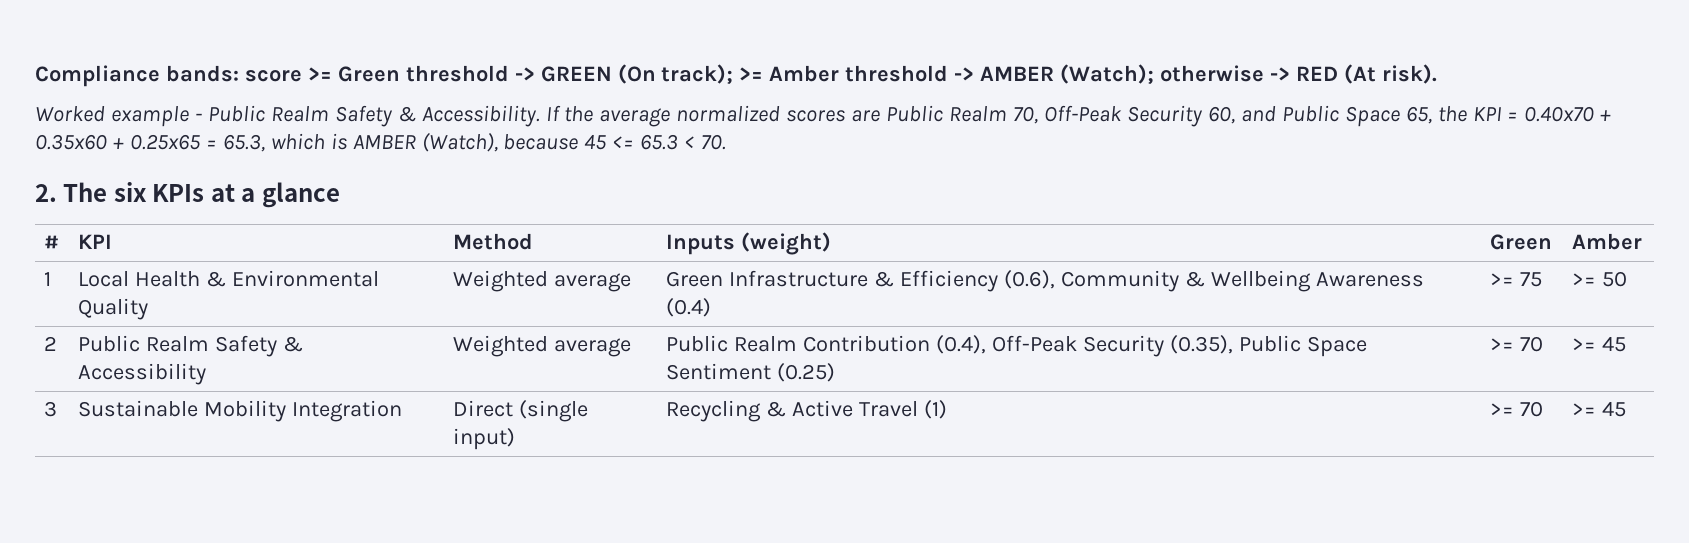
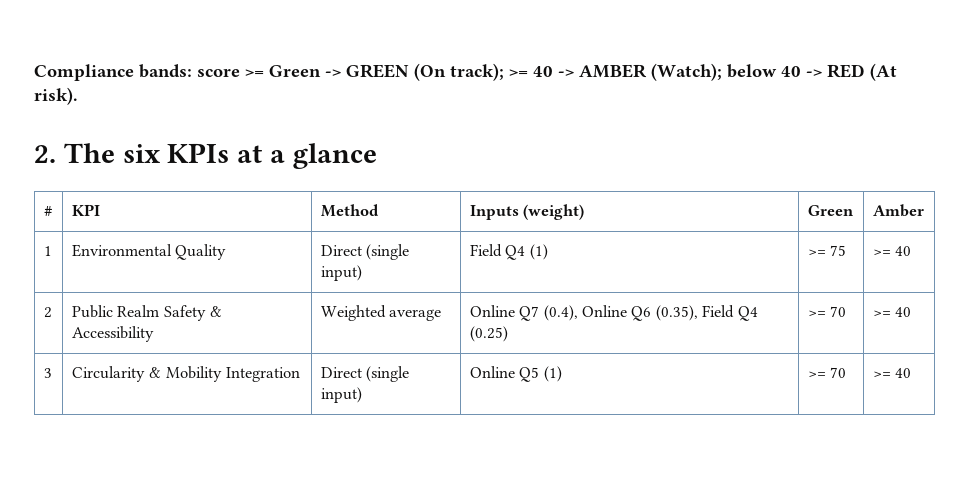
[405,65,509,82] threshold -> (321, 71) none
[769,65,949,82] Amber threshold -> [533,66,553,77] 40
[1160,65,1265,82] otherwise -> [727,64,801,78] below 40
[35,105,1612,127] [35,132,727,152] // Worked example - Public Realm Safety & Accessibility. If the average normalized scores are Public Realm 70, Off-Peak Security 60, and Public Space 65, the KPI = 0.40x70 + 0.35x60 + 0.25x65 = 65.3, which is AMBER (Watch), because 45 <= 65.3 < 70. -> (78, 96) none
[78,271,227,287] Local Health & -> (52, 251) none
[453,270,632,292] [666,270,1424,292] [666,298,712,317] Weighted average | Green Infrastructure & Efficiency (0.6), Community & Wellbeing Awareness (0.4) -> [320,244,410,260] [320,265,362,281] [469,244,548,260] Direct (single input) | Field Q4 (1)
[1602,271,1628,287] 50 -> [895,246,912,256] 40
[666,335,1367,357] [666,363,772,380] Public Realm Contribution (0.4), Off-Peak Security (0.35), Public Space Sentiment -> [469,305,758,321] Online Q7 (0.4), Online Q6 (0.35), Field Q4
[1602,336,1627,352] 45 -> [895,307,912,317] 40
[78,400,199,417] Sustainable -> [71,366,162,382] Circularity &
[666,400,919,422] Recycling & Active Travel -> [469,366,540,382] Online Q5
[1602,401,1627,417] 45 -> [895,368,912,378] 40

